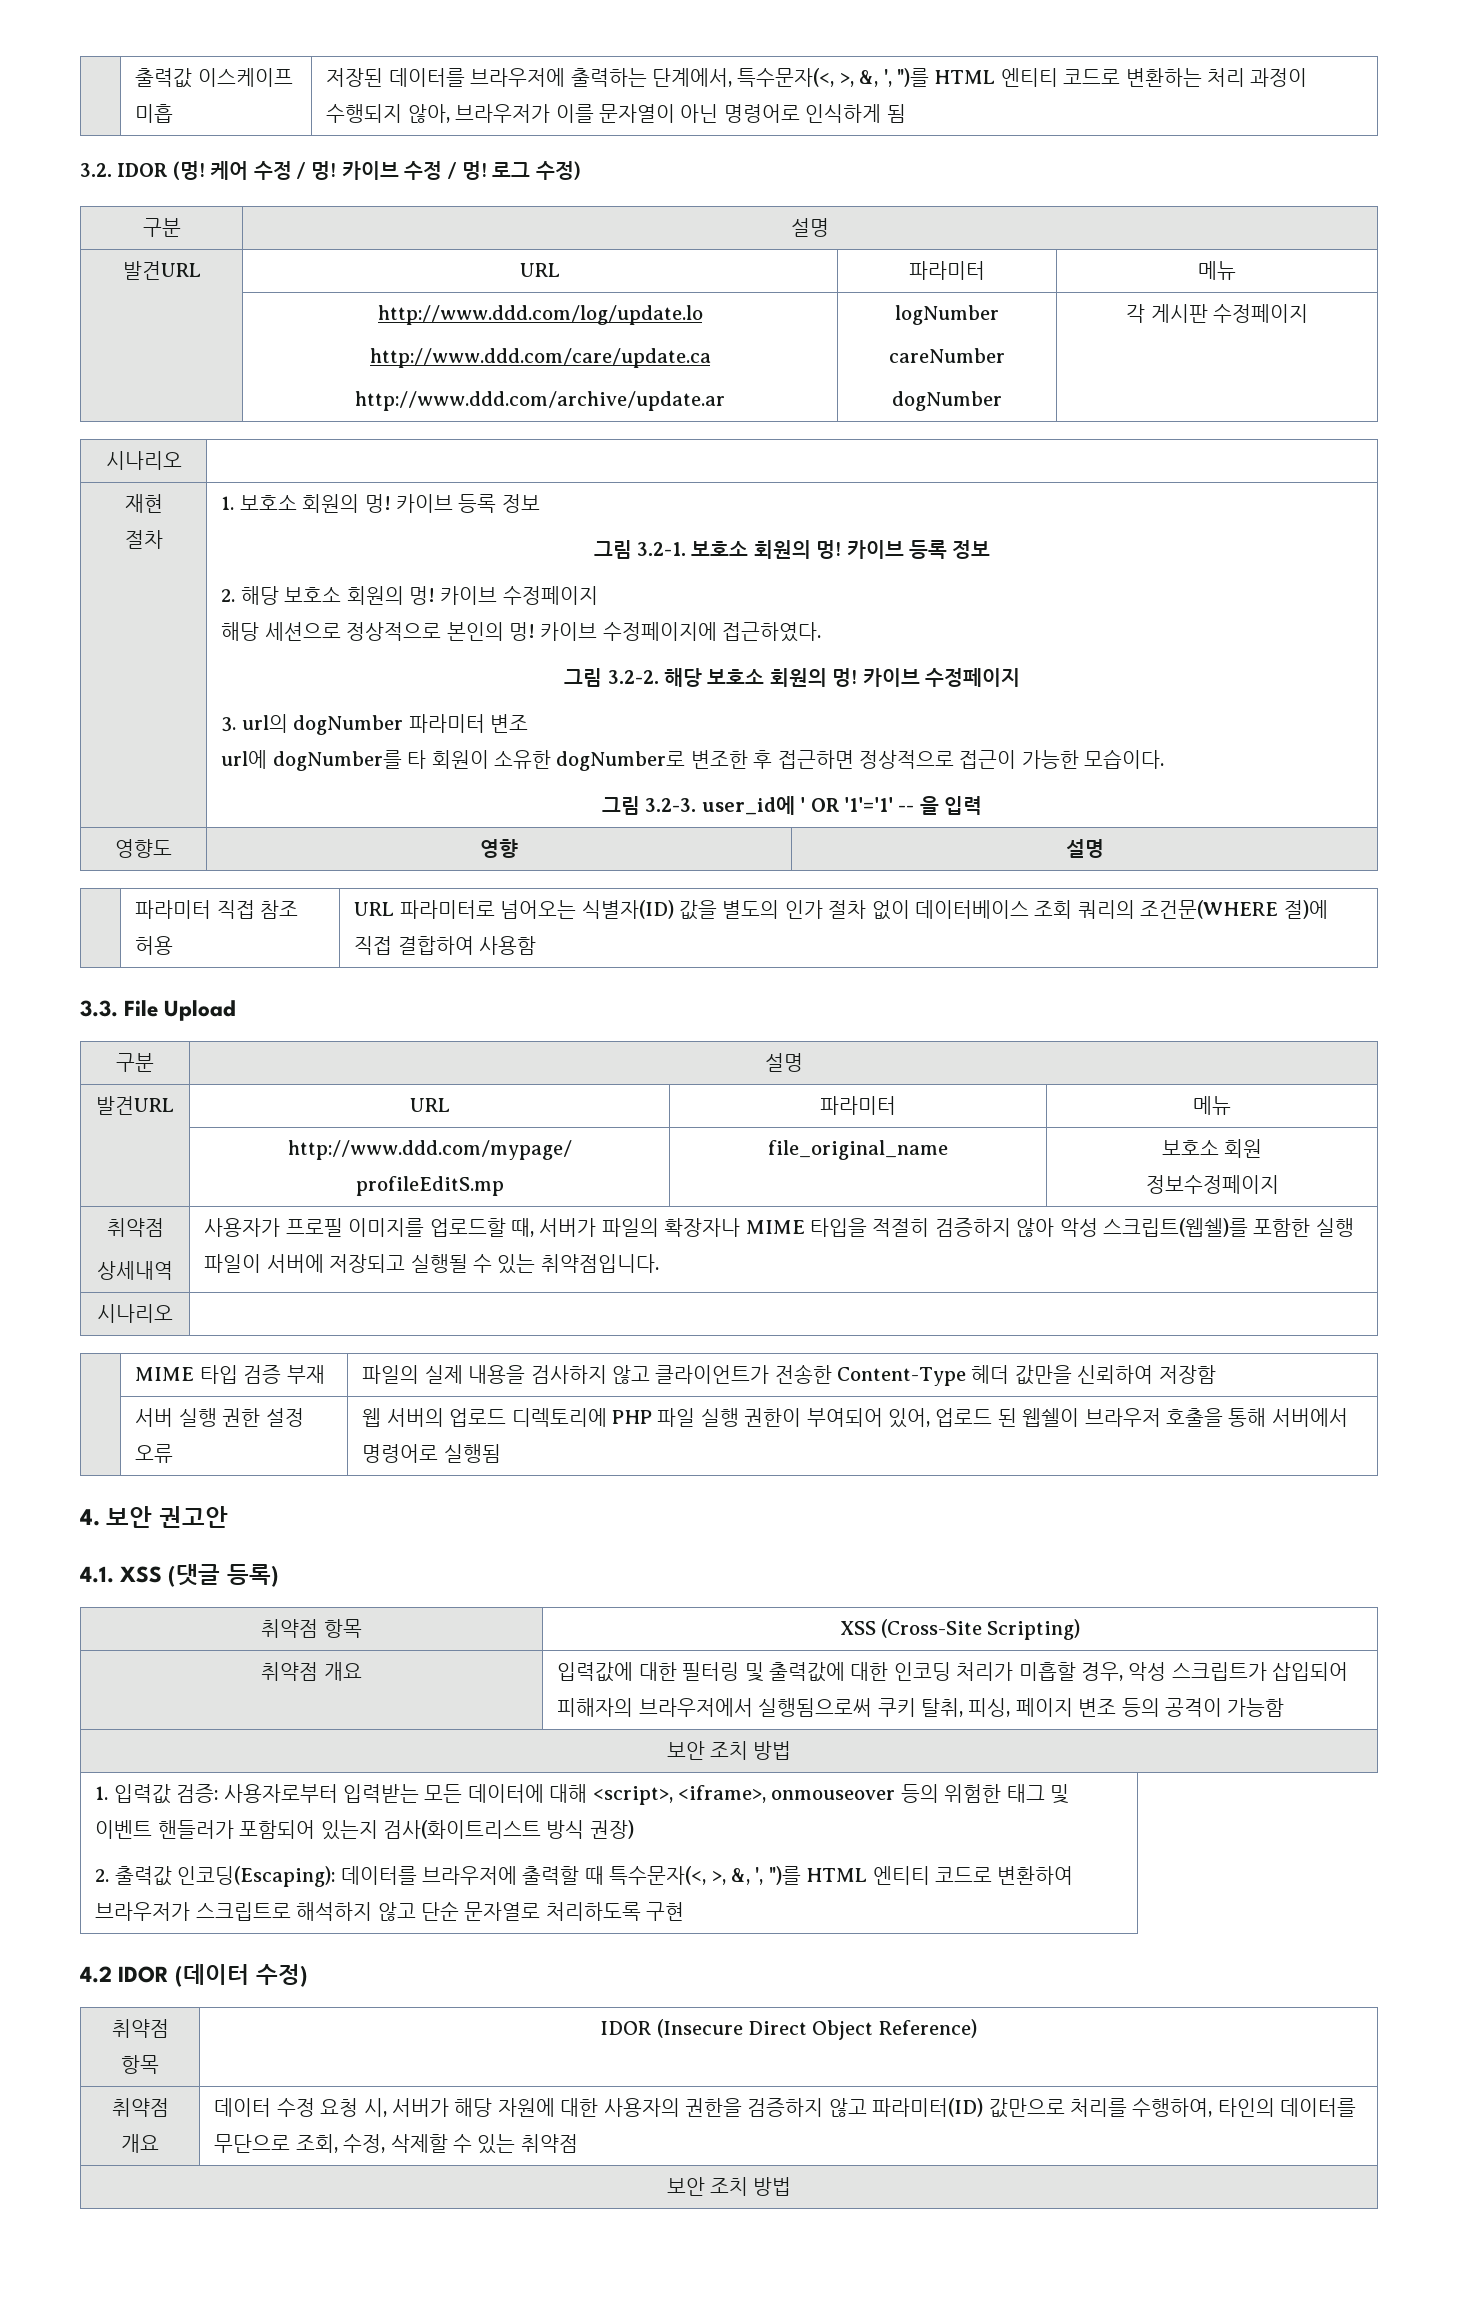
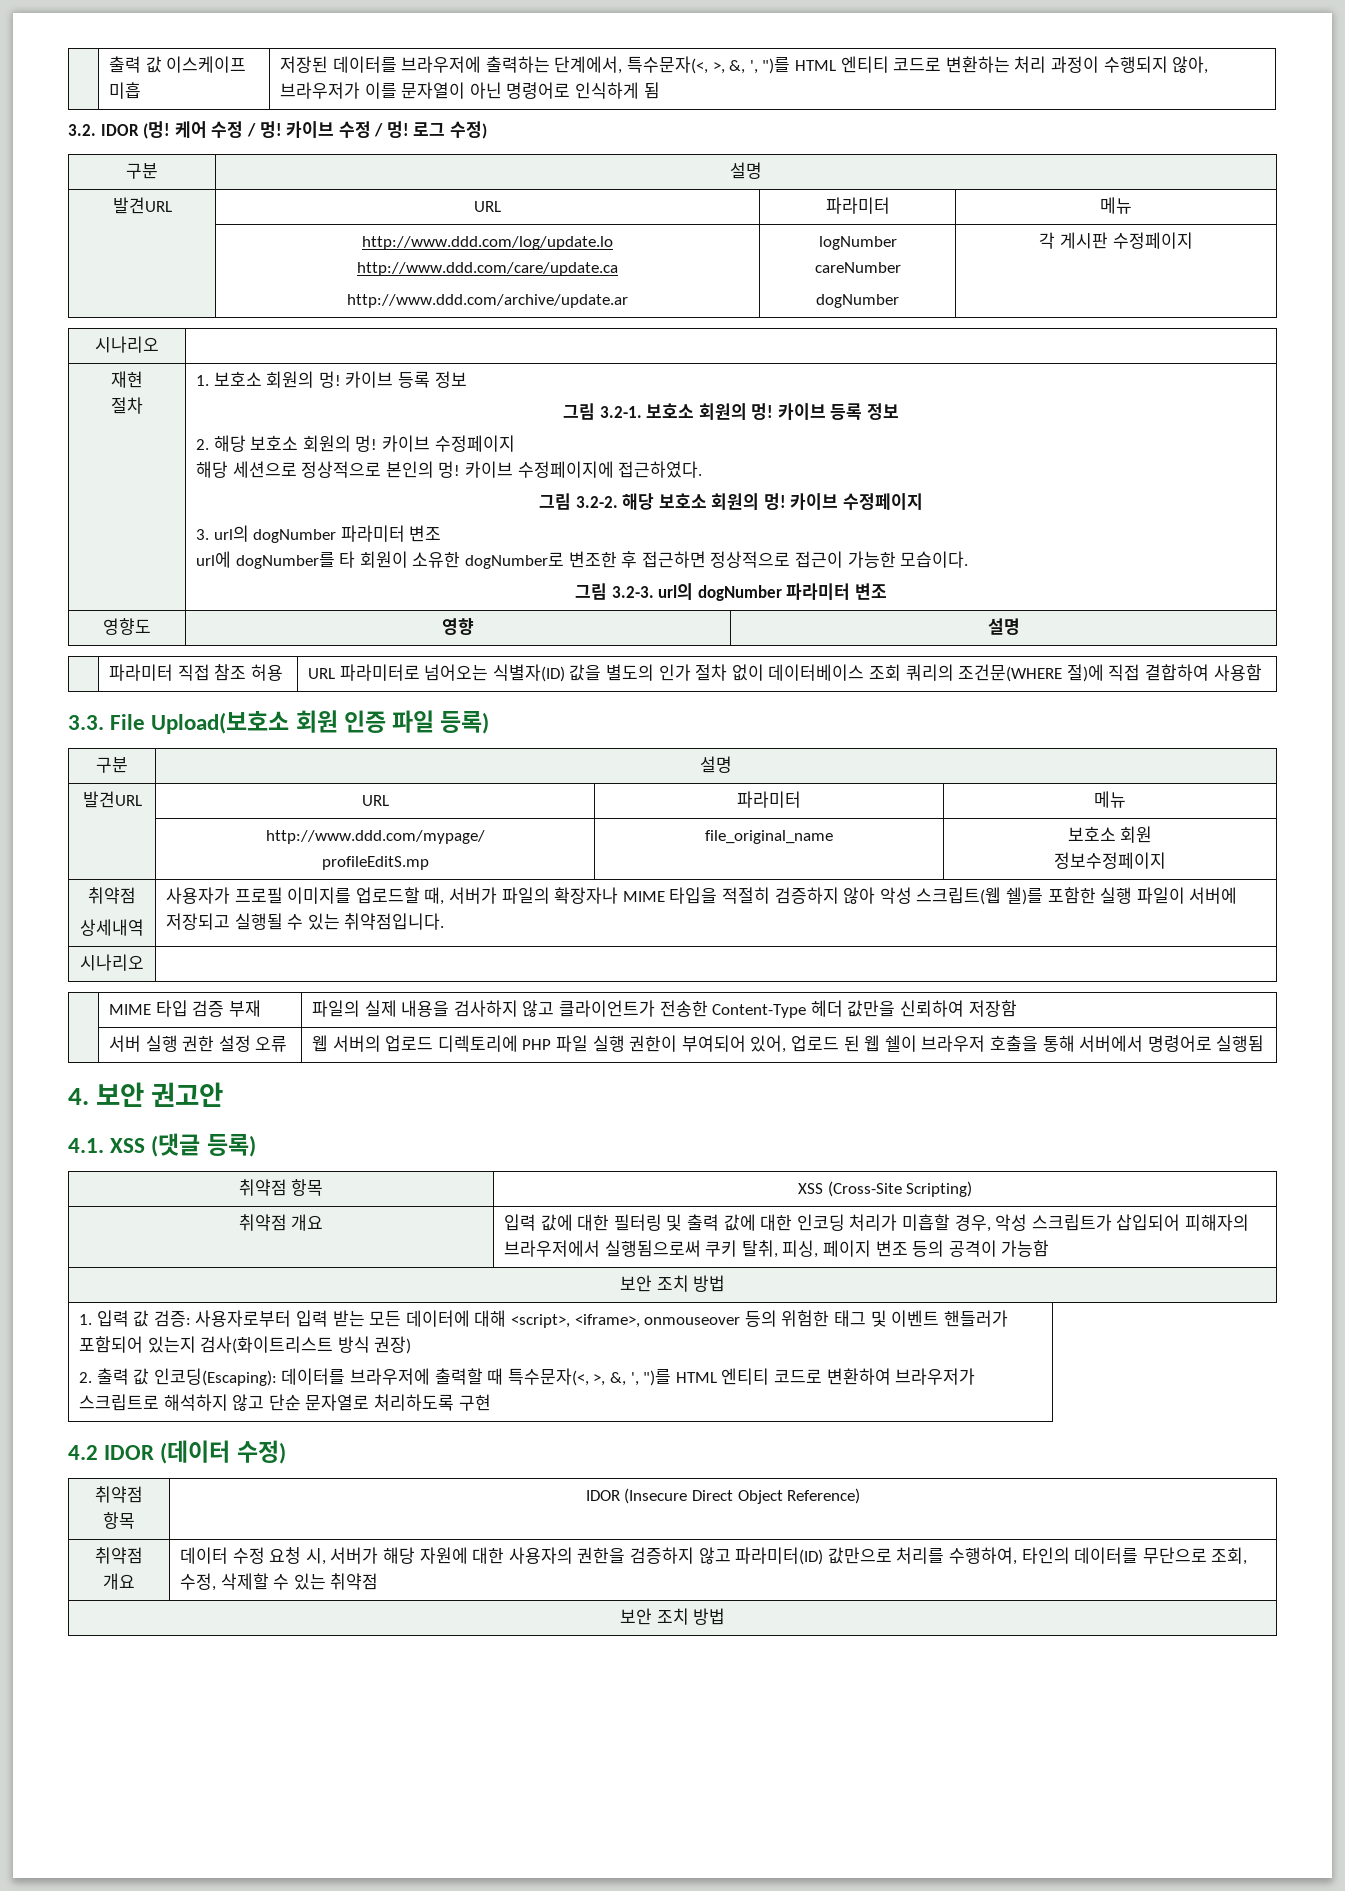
[135,68,193,88] | 출력값 -> [109,56,162,73] | 출력 값
[701,796,983,815] user_id에 ' OR '1'='1' -- 을 입력 -> [658,583,887,601] url의 dogNumber 파라미터 변조
[164,1000,237,1021] Upload -> [151,710,490,734] Upload(보호소 회원 인증 파일 등록)
[1102,1218,1248,1237] 스크립트(웹쉘)를 -> [916,887,1043,905] 스크립트(웹 쉘)를
[1022,1408,1080,1427] 웹쉘이 -> [864,1035,917,1052] 웹 쉘이
[557,1662,634,1682] 입력값에 -> [504,1214,573,1231] 입력 값에
[768,1662,845,1682] 출력값에 -> [687,1214,756,1231] 출력 값에
[113,1784,419,1804] 입력값 검증: 사용자로부터 입력받는 -> [96,1310,365,1327] 입력 값 검증: 사용자로부터 입력 받는
[114,1866,172,1886] 출력값 -> [96,1368,150,1385] 출력 값

